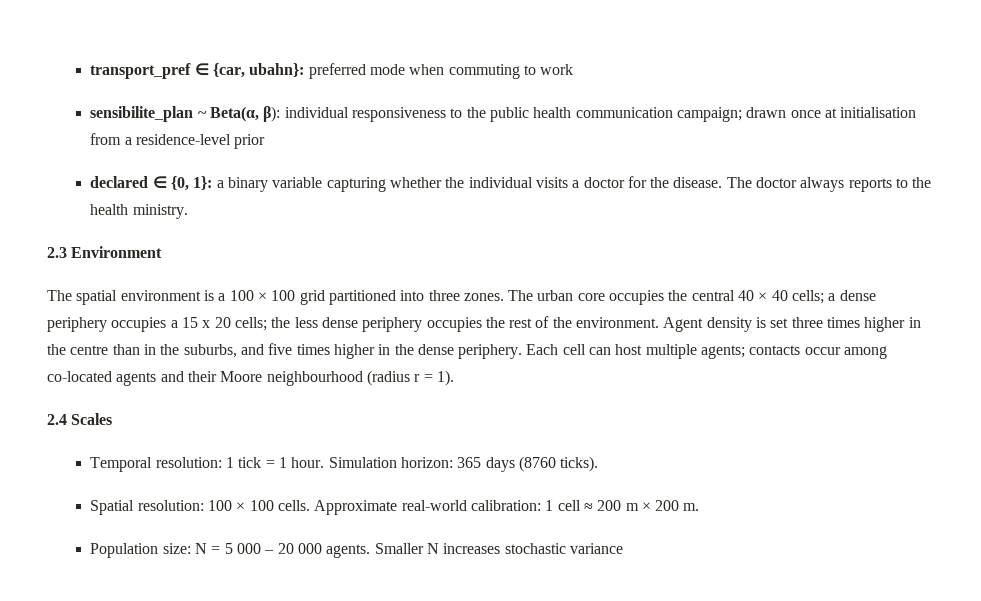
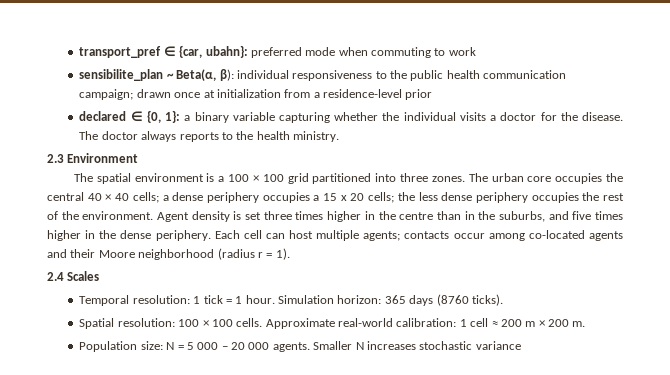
[840,107,917,118] initialisation -> [216,89,281,98] initialization
[266,371,363,386] neighbourhood -> [138,249,215,260] neighborhood

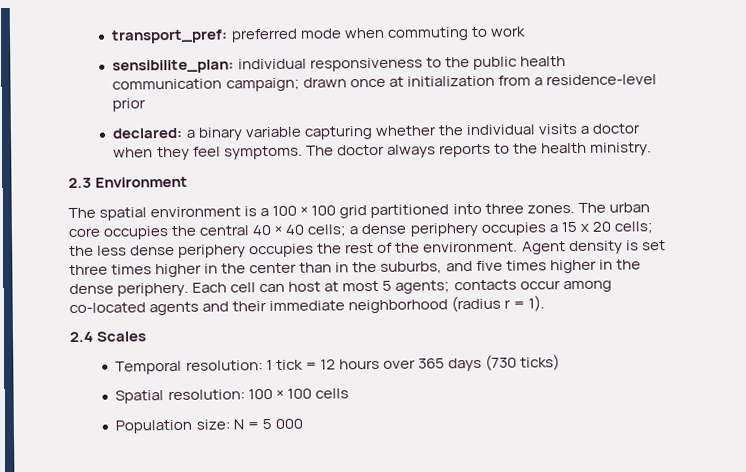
[79,45,248,58] transport_pref ∈ {car, ubahn}: -> [111,29,229,44] transport_pref:
[79,69,234,81] sensibilite_plan ~ Beta(α, β): -> [112,59,235,74] sensibilite_plan:
[79,110,181,123] declared ∈ {0, 1}: -> [112,127,184,139] declared:
[540,112,623,121] for the disease. -> [113,145,303,161] when they feel symptoms.
[399,212,434,220] centre -> [249,262,298,274] center
[316,230,360,241] multiple -> [324,280,393,292] at most 5
[98,250,135,258] Moore -> [269,300,346,312] immediate
[235,294,503,306] 1 hour. Simulation horizon: 365 days (8760 ticks). -> [319,354,560,372] 12 hours over 365 days (730 ticks)
[236,318,586,329] cells. Approximate real-world calibration: 1 cell ≈ 200 m × 200 m. -> [314,388,349,399] cells
[221,341,521,352] – 20 000 agents. Smaller N increases stochastic variance -> (303, 423) none

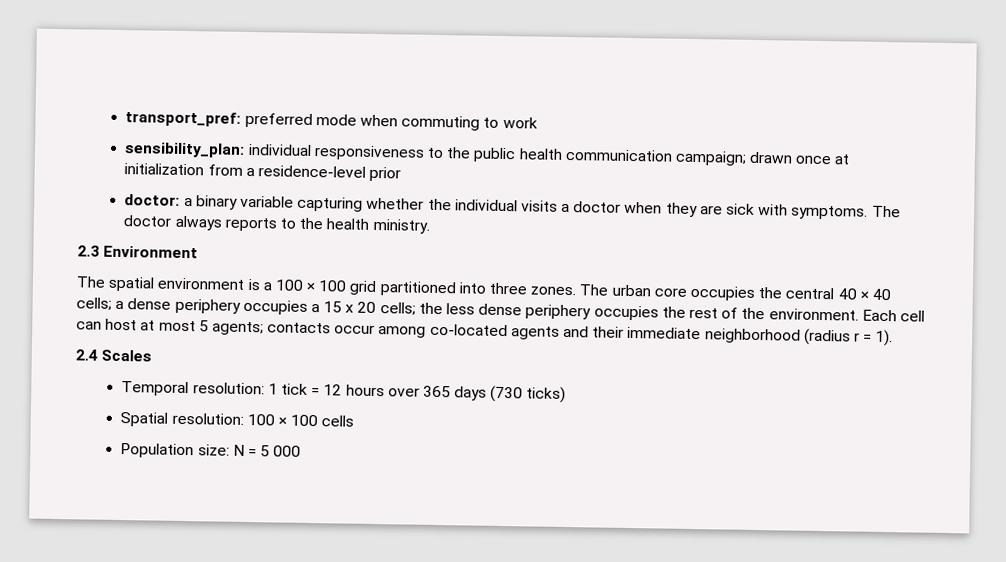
[112,59,235,74] sensibilite_plan: -> [124,142,246,158] sensibility_plan:
[112,127,184,139] declared: -> [124,194,181,206] doctor:
[192,146,221,157] feel -> [699,203,789,216] are sick with
[521,240,666,255] [69,259,641,278] [69,282,190,297] Agent density is set three times higher in the center than in the suburbs, and five times higher in the dense periphery. -> (859, 314) none

